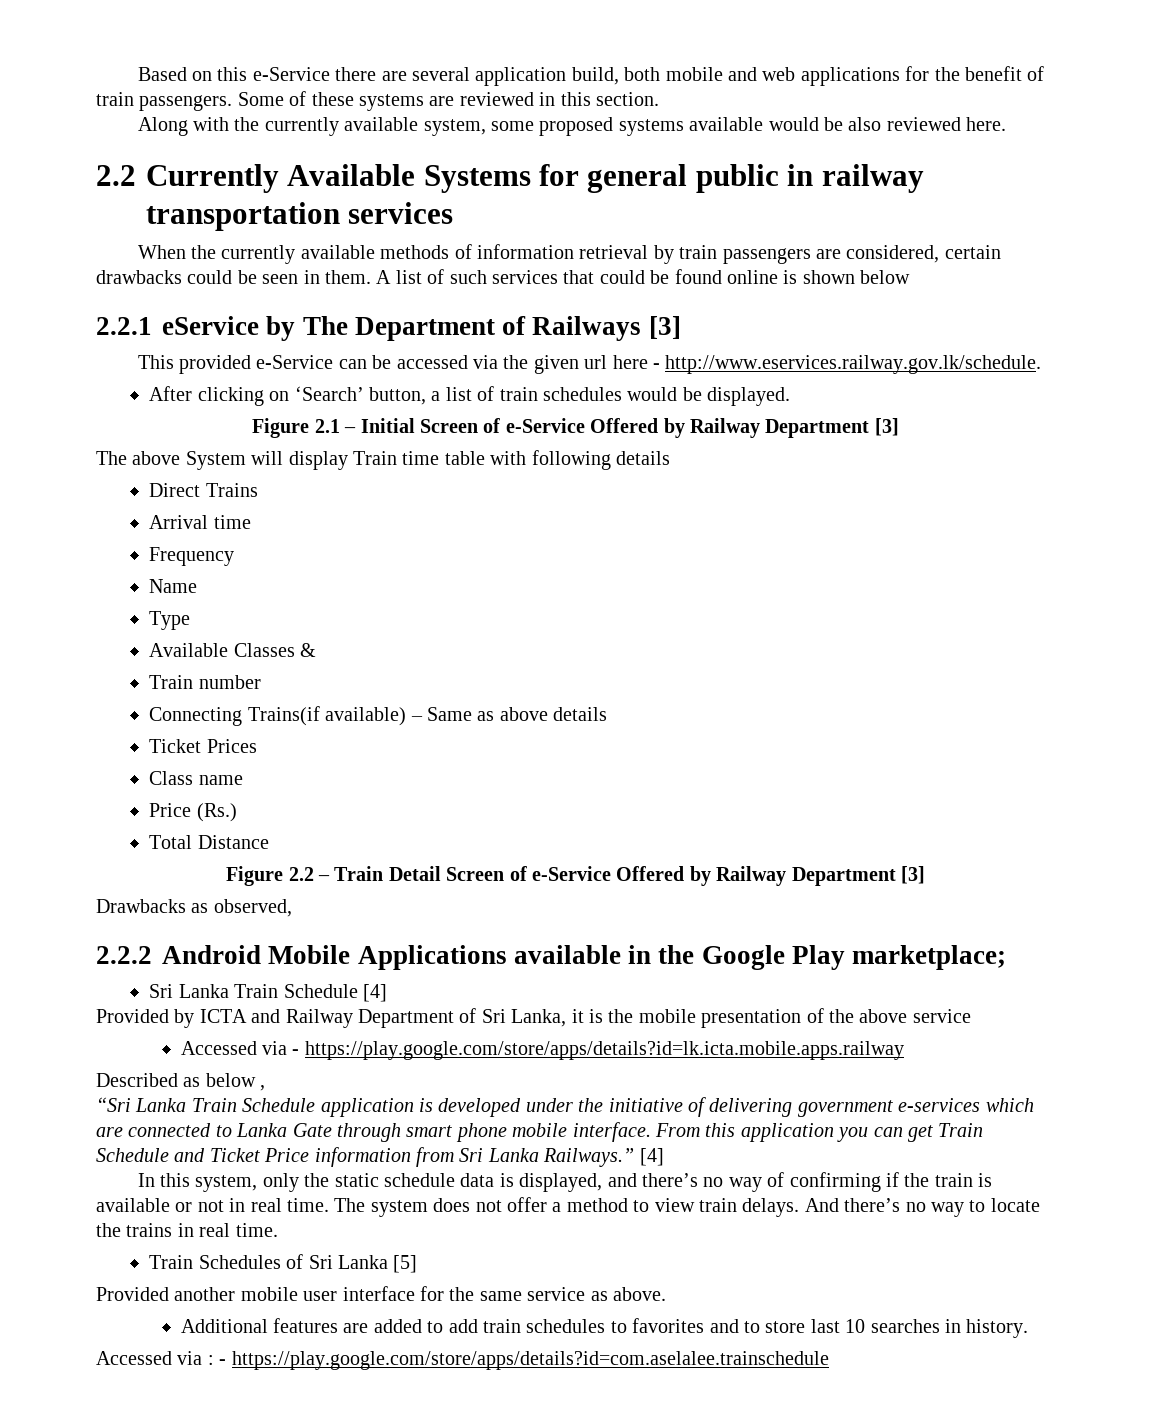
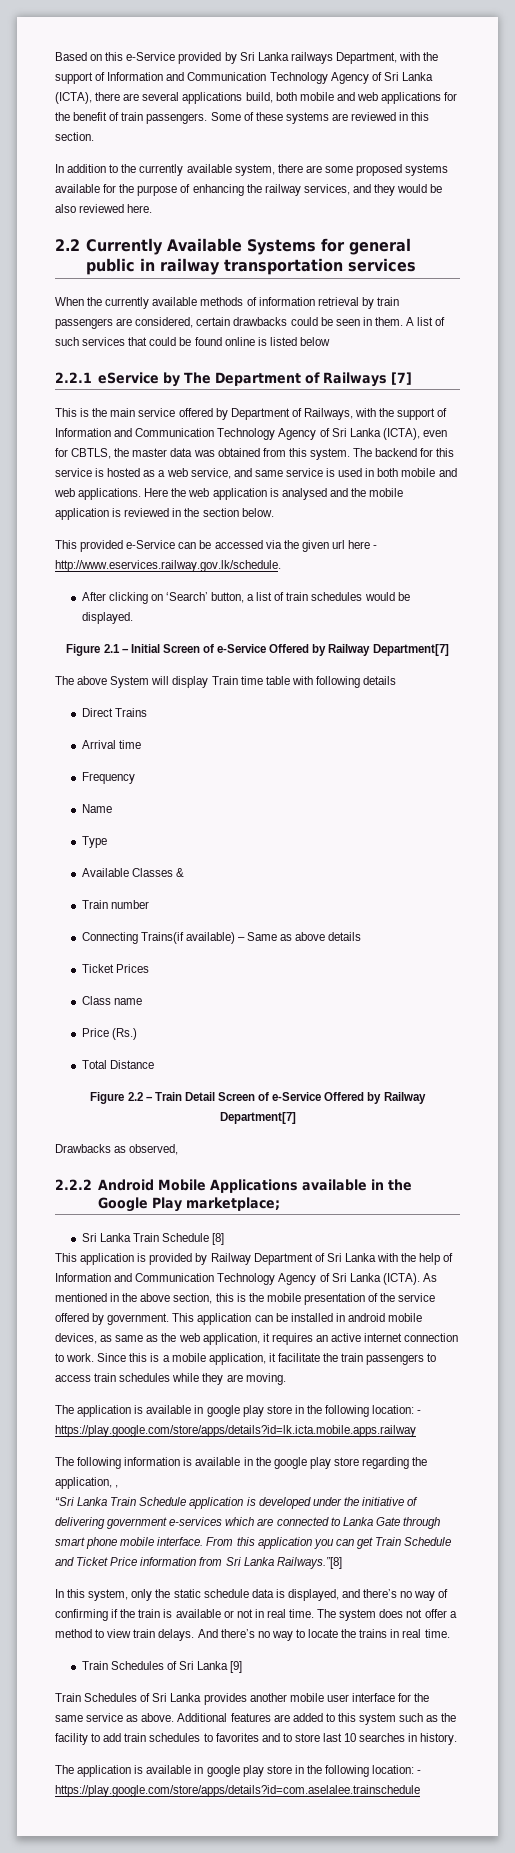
(330, 74) none -> [178,52,439,64] [55,72,433,84] [55,92,92,104] provided by Sri Lanka railways Department, with the support of Information and Communication Technology Agency of Sri Lanka (ICTA),
[475,67,567,86] application -> [182,92,243,104] applications
[137,117,229,136] Along with -> [55,164,119,173] In addition to
(486, 127) none -> [277,164,322,173] there are
(764, 124) none -> [103,184,396,196] for the purpose of enhancing the railway services, and they
[802,270,855,284] shown -> [269,337,297,346] listed
[648,316,681,339] [3] -> [390,372,412,385] [55,408,448,420] [55,428,447,440] [55,448,455,460] [55,468,457,479] [54,488,404,500] [55,508,274,520] [7] // This is the main service offered by Department of Railways, with the support of Information and Communication Technology Agency of Sri Lanka (ICTA), even for CBTLS, the master data was obtained from this system. The backend for this service is hosted as a web service, and same service is used in both mobile and web applications. Here the web application is analysed and the mobile application is reviewed in the section below.
[765,418,899,438] Department [3] -> [372,644,449,656] Department[7]
[791,866,925,886] Department [3] -> [219,1112,296,1124] Department[7]
[362,984,387,1002] [96,1008,584,1028] [4] // Provided by ICTA and Railway Department of Sri Lanka, it -> [211,1233,224,1245] [55,1253,454,1265] [55,1273,437,1285] [55,1293,234,1304] [8] // This application is provided by Railway Department of Sri Lanka with the help of Information and Communication Technology Agency of Sri Lanka (ICTA). As mentioned in the above section, this
[859,1009,971,1023] [180,1041,904,1060] [96,1073,256,1087] above service // Accessed via - https://play.google.com/store/apps/details?id=lk.icta.mobile.apps.railway // Described as below -> [398,1293,436,1302] [55,1313,423,1325] [55,1333,459,1345] [55,1353,437,1365] [55,1373,286,1385] [55,1405,422,1417] [55,1425,416,1437] [55,1457,428,1469] [55,1477,112,1489] service offered by government. This application can be installed in android mobile devices, as same as the web application, it requires an active internet connection to work. Since this is a mobile application, it facilitate the train passengers to access train schedules while they are moving. // The application is available in google play store in the following location: - https://play.google.com/store/apps/details?id=lk.icta.mobile.apps.railway // The following information is available in the google play store regarding the application,
[543,1148,664,1167] Railways.” [4] -> [276,1557,342,1569] Railways.”[8]
[393,1255,418,1273] [96,1287,169,1301] [5] // Provided -> [230,1661,243,1673] [55,1693,247,1705] [9] // Train Schedules of Sri Lanka provides
(666, 1294) // -> (175, 1717) none
(444, 1327) none -> [337,1713,457,1725] [55,1733,101,1745] this system such as the facility to
[96,1351,214,1365] Accessed via : -> [55,1765,415,1777] The application is available in google play store in the following location:

